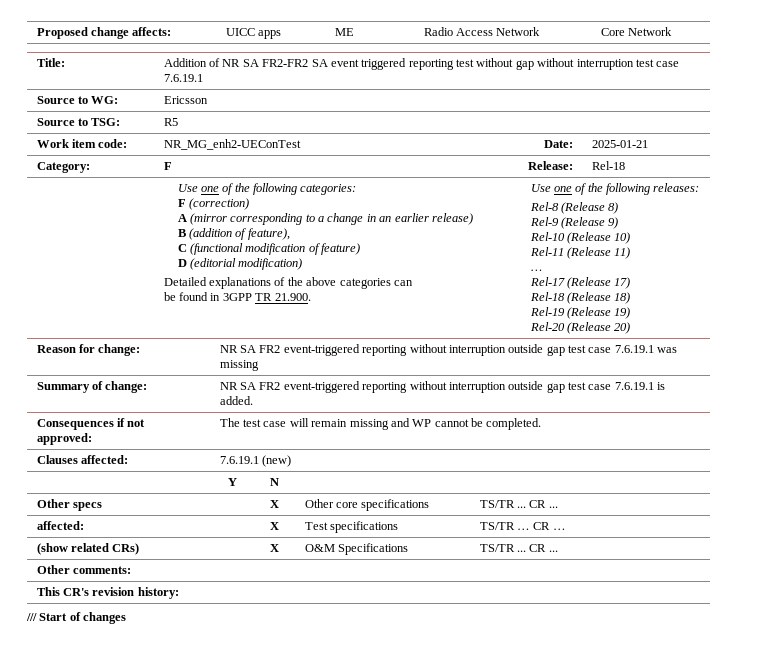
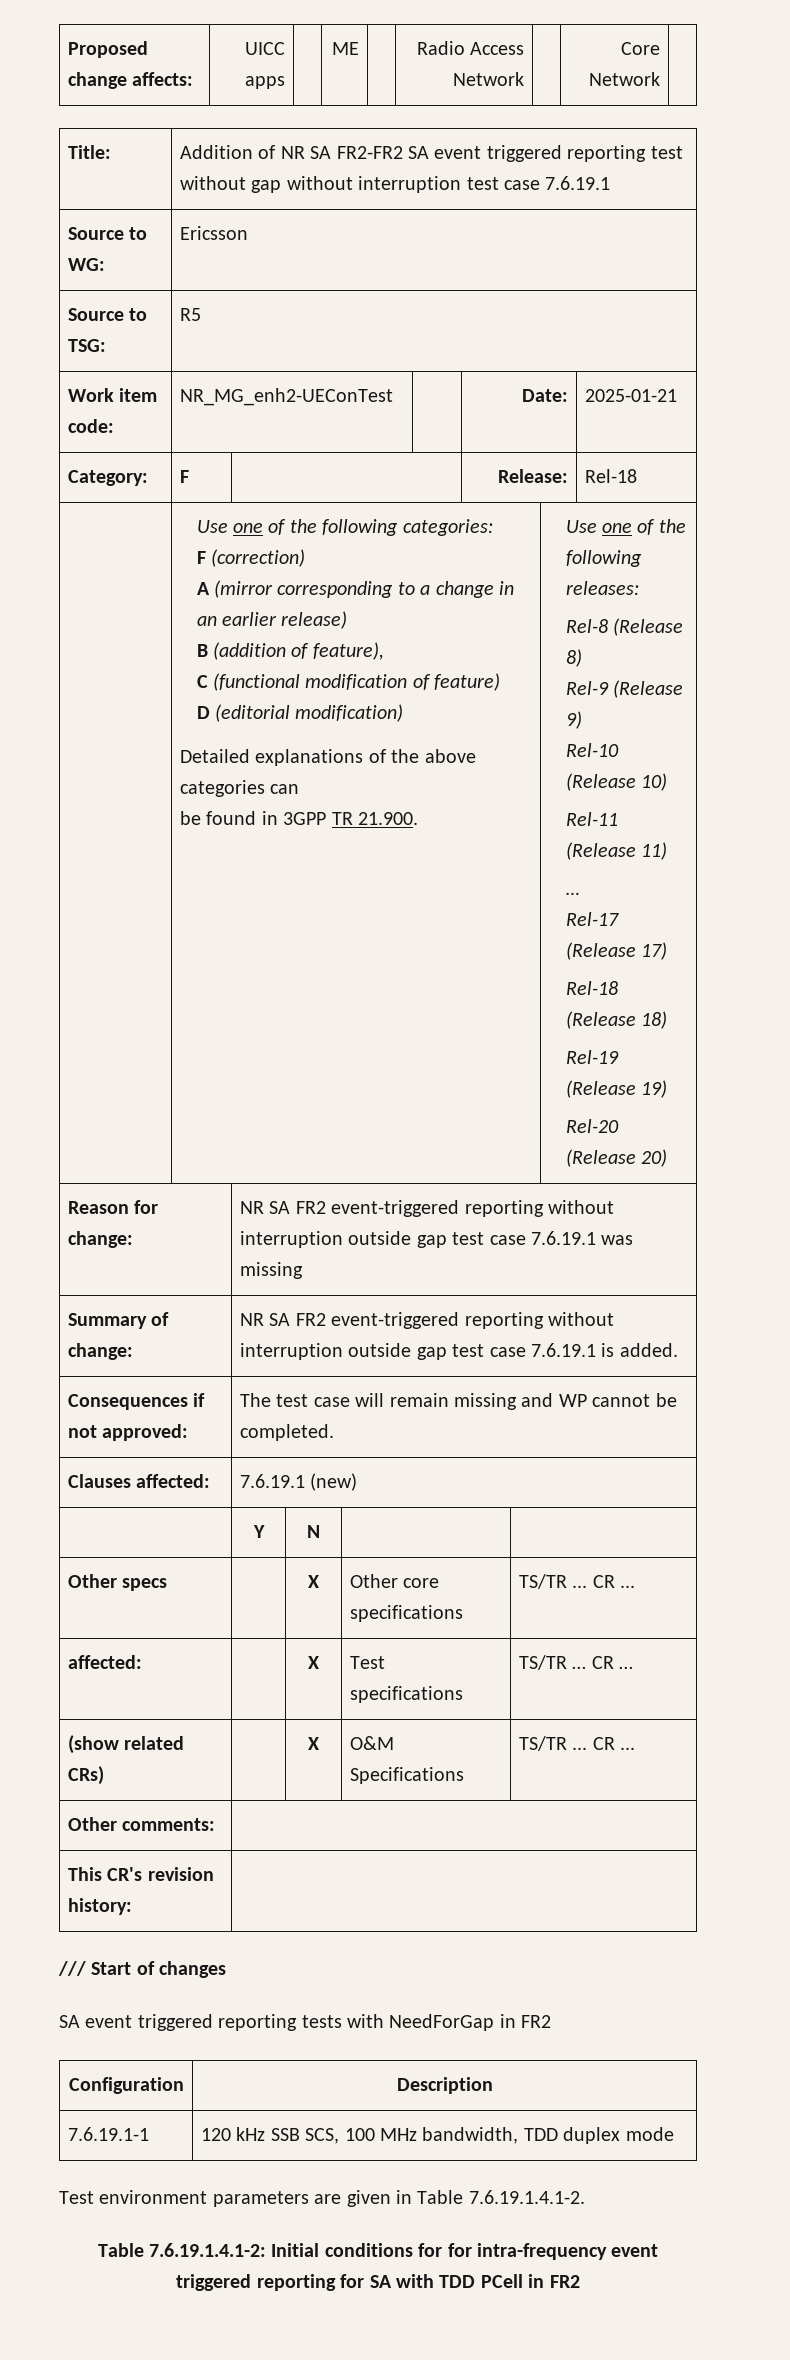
(127, 618) none -> [59,2014,552,2031] [68,2077,184,2094] [396,2077,493,2094] [67,2127,149,2141] [200,2127,674,2144] [59,2190,585,2207] [97,2243,659,2260] [176,2274,580,2291] // SA event triggered reporting tests with NeedForGap in FR2 // Configuration | Description // 7.6.19.1-1 | 120 kHz SSB SCS, 100 MHz bandwidth, TDD duplex mode // Test environment parameters are given in Table 7.6.19.1.4.1-2. // Table 7.6.19.1.4.1-2: Initial conditions for for intra-frequency event triggered reporting for SA with TDD PCell in FR2

